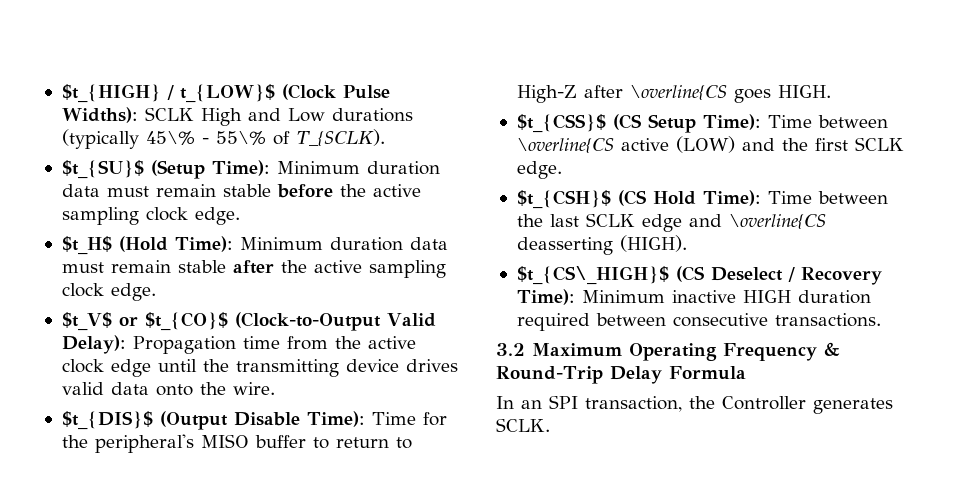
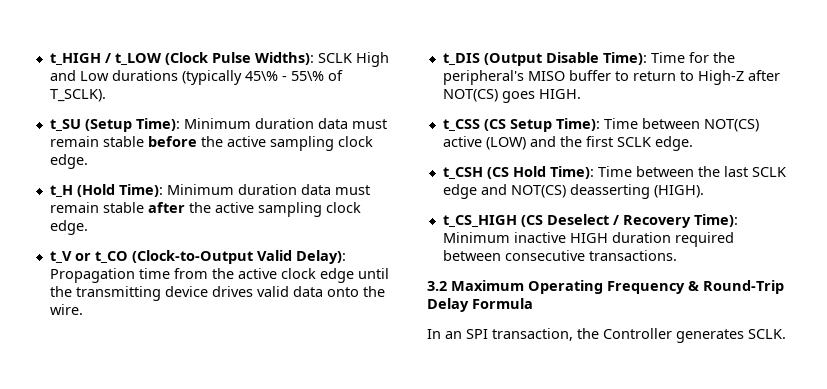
[61,84,275,103] $t_{HIGH} / t_{LOW}$ -> [49,53,162,65] t_HIGH / t_LOW
[295,129,385,146] [61,160,144,179] T_{SCLK). // $t_{SU}$ -> [49,89,106,102] [49,119,81,131] T_SCLK). // t_SU
[61,236,112,255] $t_H$ -> [49,185,73,197] t_H
[61,312,228,331] $t_V$ or $t_{CO}$ -> [49,251,128,263] t_V or t_CO
[61,411,153,430] $t_{DIS}$ -> [442,53,480,65] t_DIS
[629,85,727,100] \overline{CS -> [442,89,498,102] NOT(CS)
[516,114,606,133] $t_{CSS}$ -> [442,119,480,131] t_CSS
[516,138,614,153] \overline{CS -> [703,119,759,132] NOT(CS)
[516,190,611,209] $t_{CSH}$ -> [442,167,483,179] t_CSH
[728,214,826,229] \overline{CS -> [510,185,566,198] NOT(CS)
[516,266,669,285] $t_{CS\_HIGH}$ -> [442,215,517,227] t_CS_HIGH

